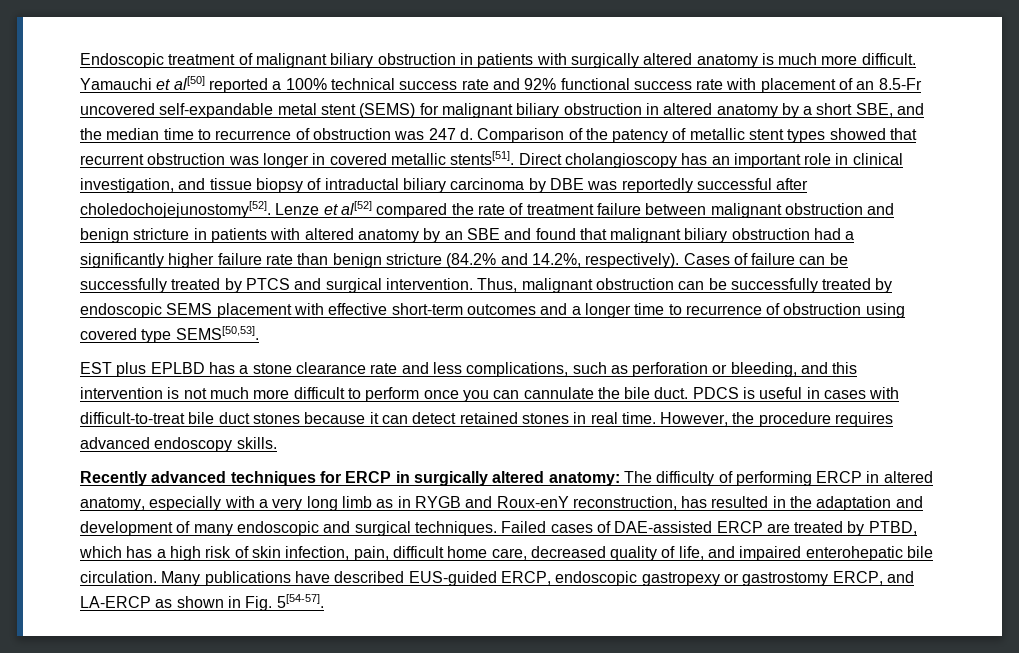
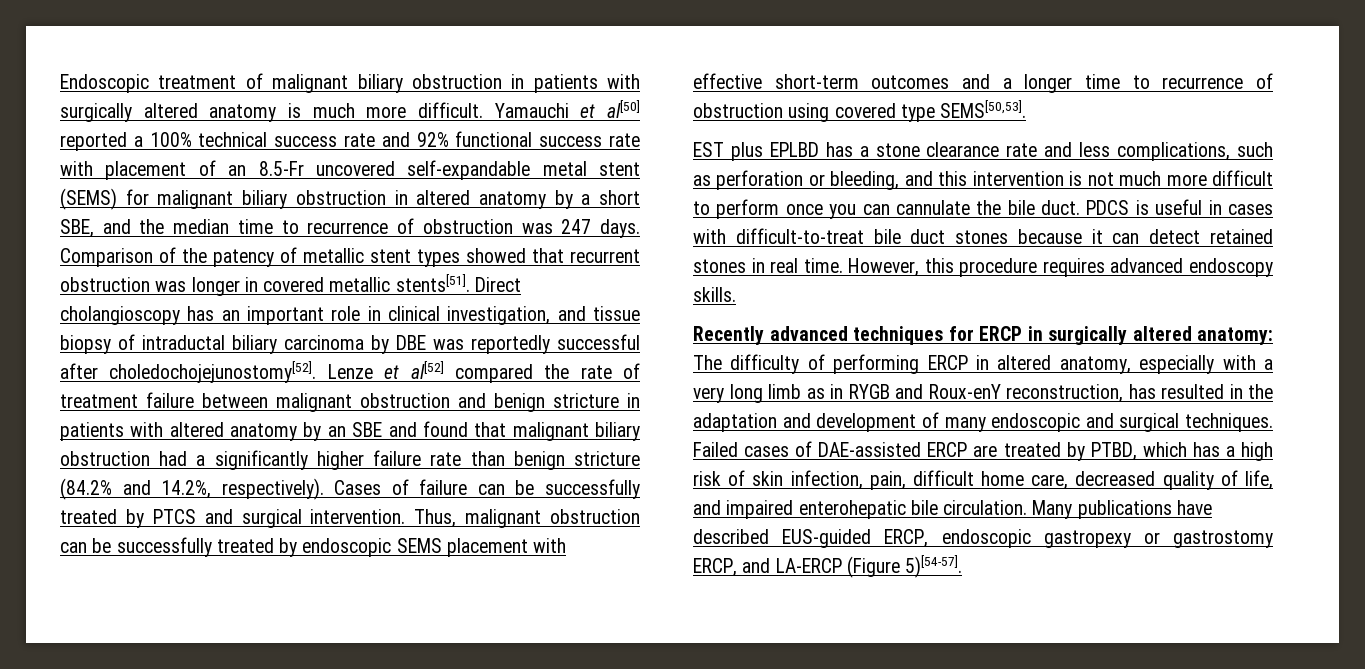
[459,128,473,140] d. -> [600,219,641,238] days.
[732,412,755,424] the -> [924,258,954,273] this
[155,594,324,611] as shown in Fig. 5[54-57]. -> [846,555,963,578] (Figure 5)[54-57].

